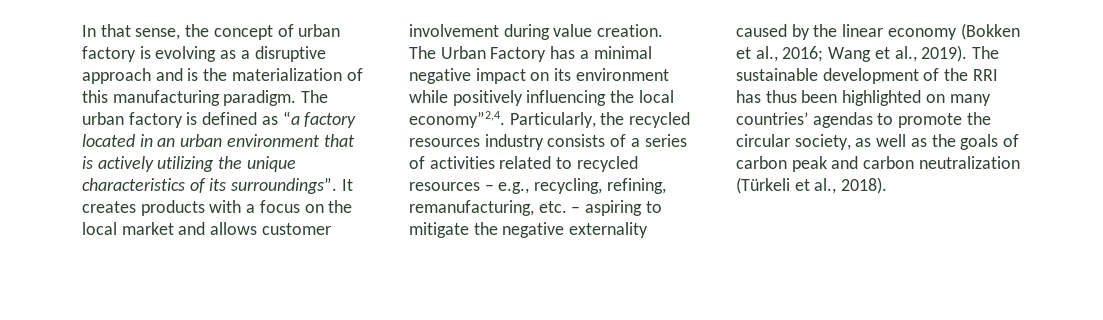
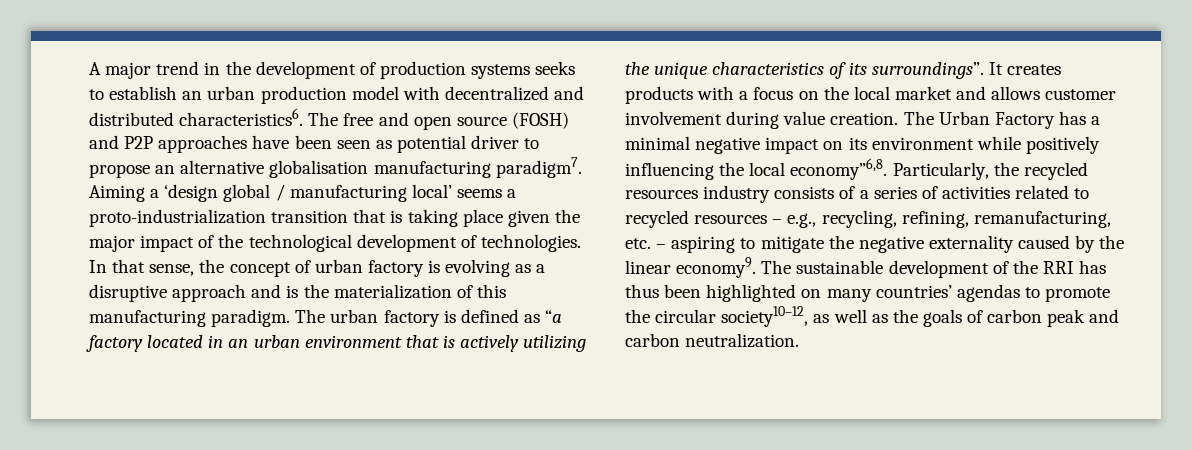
(82, 31) none -> [89,61,576,79] [89,86,585,104] [89,108,569,130] [89,135,540,153] [89,157,582,178] [89,184,517,202] [89,209,580,227] [89,234,581,252] A major trend in the development of production systems seeks to establish an urban production model with decentralized and distributed characteristics6. The free and open source (FOSH) and P2P approaches have been seen as potential driver to propose an alternative globalisation manufacturing paradigm7. Aiming a ‘design global / manufacturing local’ seems a proto-industrialization transition that is taking place given the major impact of the technological development of technologies.
[409,111,505,128] economy”2,4. -> [790,158,888,180] economy”6,8.
[887,23,1020,40] [736,45,968,62] economy (Bokken et al., 2016; Wang et al., 2019). -> [676,257,757,278] economy9.
[794,134,851,150] society, -> [721,306,809,327] society10–12,
[918,156,1020,169] [736,177,888,194] neutralization (Türkeli et al., 2018). -> [685,333,800,348] neutralization.

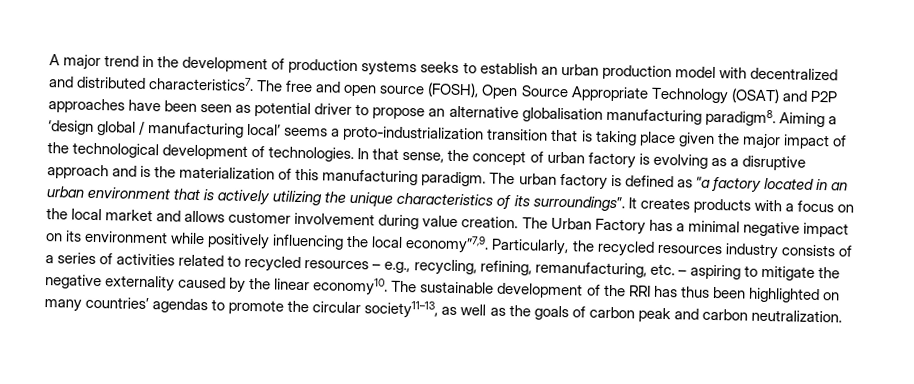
[179,108,304,126] characteristics6. -> [148,76,255,92] characteristics7.
[511,112,569,129] (FOSH) -> [427,82,780,105] (FOSH), Open Source Appropriate Technology (OSAT)
[495,157,582,178] paradigm7. -> [704,108,776,127] paradigm8.
[790,158,888,180] economy”6,8. -> [405,235,490,254] economy”7,9.
[676,257,757,278] economy9. -> [312,277,389,296] economy10.
[721,306,809,327] society10–12, -> [364,300,439,319] society11–13,

